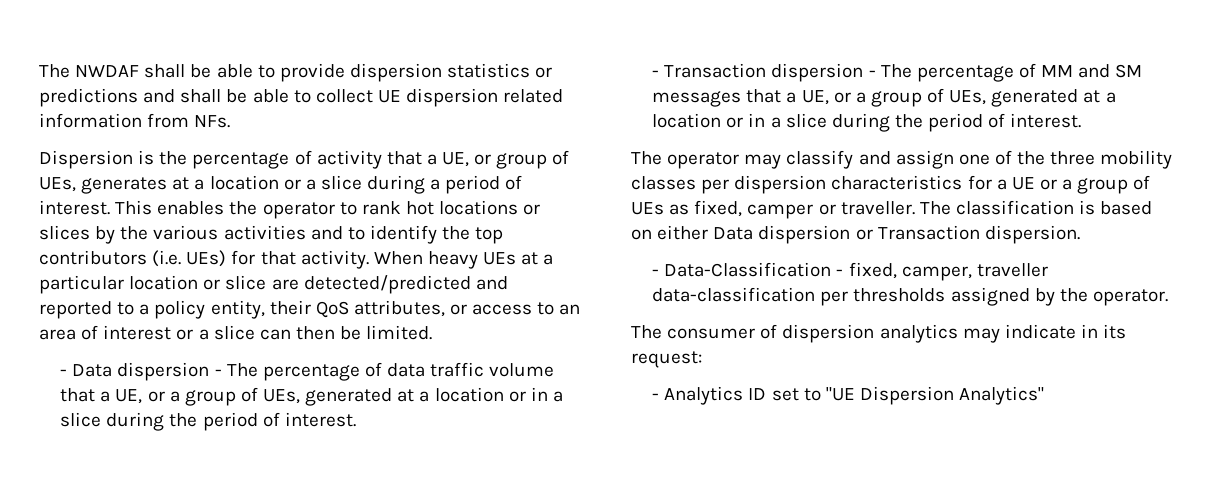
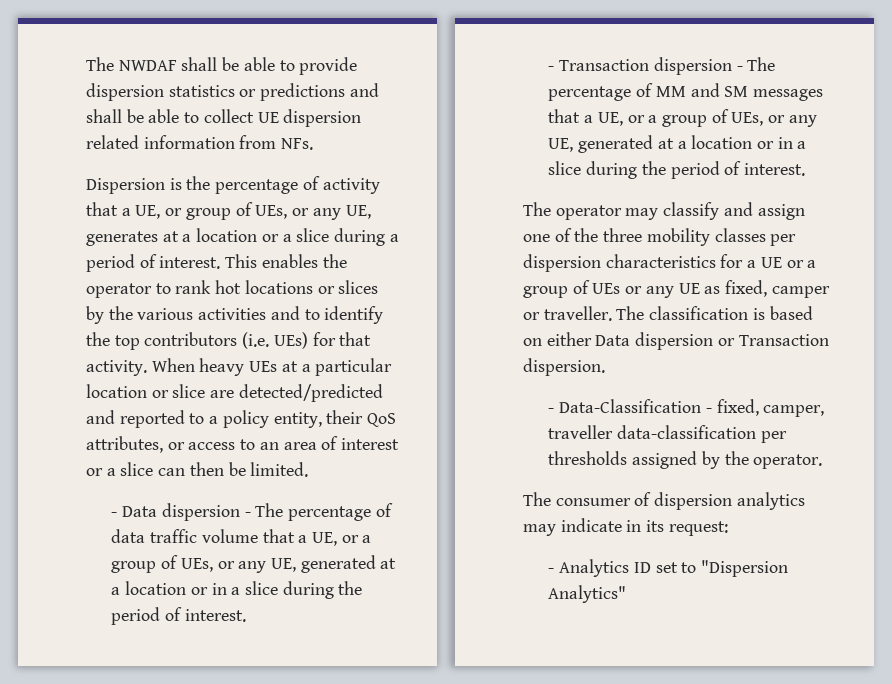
(76, 184) none -> [292,205,371,220] or any UE,
(301, 396) none -> [217,558,296,573] or any UE,
(987, 97) none -> [768,115,817,127] [548,138,574,152] or any UE,
(664, 208) none -> [625,283,700,298] or any UE
[825,386,954,405] "UE Dispersion -> [700,560,788,577] "Dispersion

